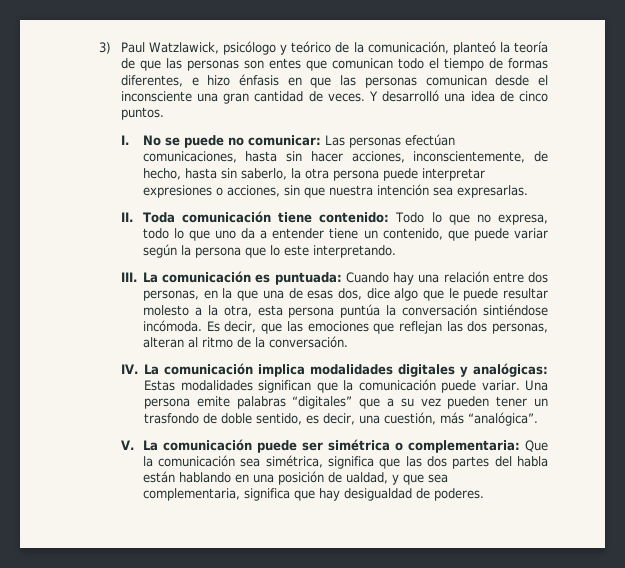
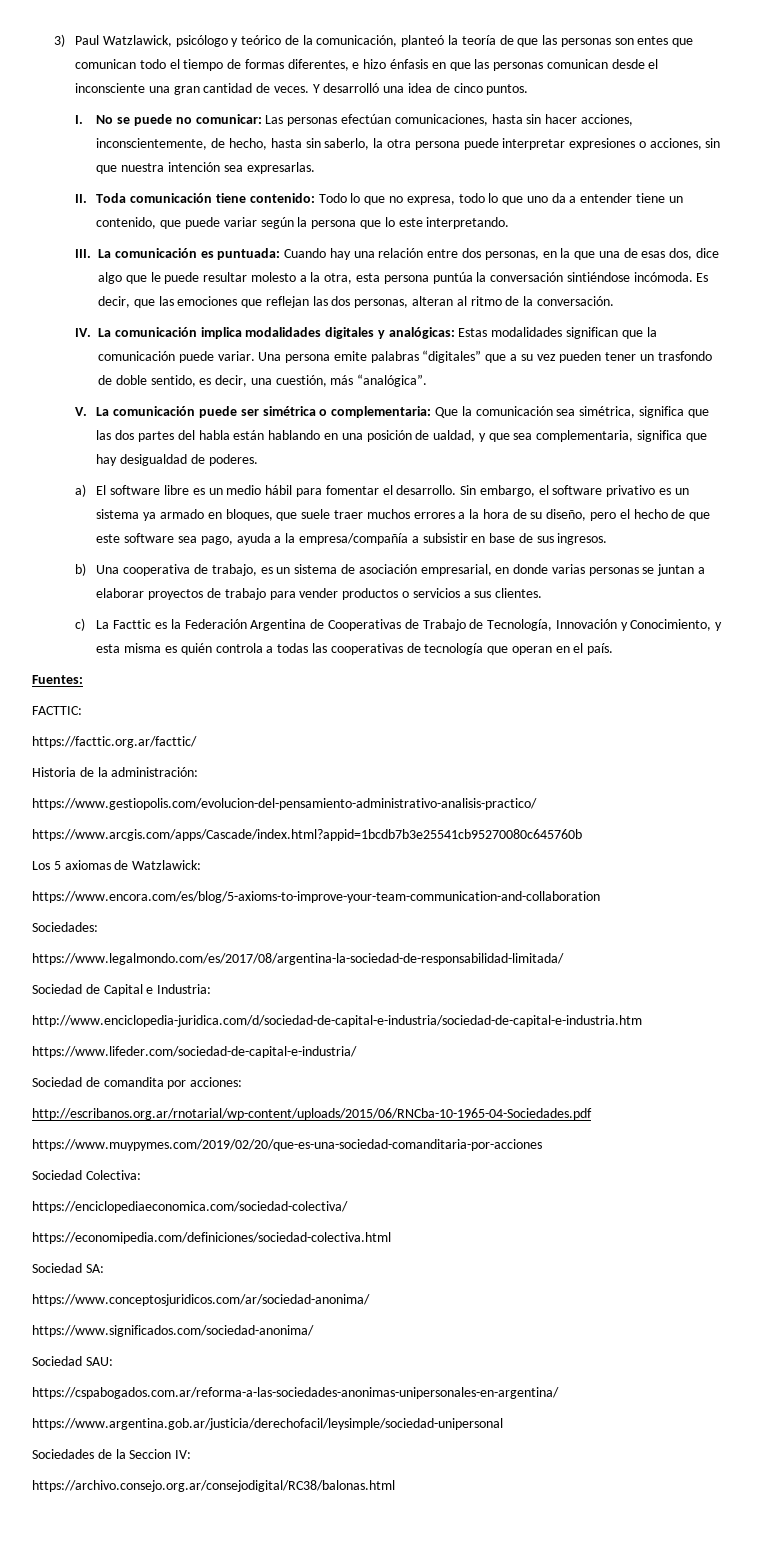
(484, 494) none -> [74,484,689,497] [96,509,711,521] [96,533,608,545] [74,563,705,576] [96,588,543,600] [74,618,723,631] [96,643,614,655] [32,675,83,684] [32,706,82,715] [32,736,197,748] [32,767,199,777] [32,798,537,810] [32,829,582,841] [32,860,202,870] [32,891,600,903] [32,922,98,932] [32,953,564,965] [32,984,212,996] [32,1015,642,1027] [32,1046,357,1058] [32,1077,243,1089] [32,1108,592,1120] [32,1139,542,1151] [32,1170,141,1180] [32,1201,348,1213] [32,1232,391,1244] [32,1263,104,1273] [32,1294,370,1306] [32,1325,314,1337] [32,1356,113,1366] [32,1387,559,1399] [32,1418,503,1430] [32,1449,192,1459] [32,1480,395,1492] // a) El software libre es un medio hábil para fomentar el desarrollo. Sin embargo, el software privativo es un sistema ya armado en bloques, que suele traer muchos errores a la hora de su diseño, pero el hecho de que este software sea pago, ayuda a la empresa/compañía a subsistir en base de sus ingresos. // b) Una cooperativa de trabajo, es un sistema de asociación empresarial, en donde varias personas se juntan a elaborar proyectos de trabajo para vender productos o servicios a sus clientes. // c) La Facttic es la Federación Argentina de Cooperativas de Trabajo de Tecnología, Innovación y Conocimiento, y esta misma es quién controla a todas las cooperativas de tecnología que operan en el país. // Fuentes: // FACTTIC: // https://facttic.org.ar/facttic/ // Historia de la administración: // https://www.gestiopolis.com/evolucion-del-pensamiento-administrativo-analisis-practico/ // https://www.arcgis.com/apps/Cascade/index.html?appid=1bcdb7b3e25541cb95270080c645760b // Los 5 axiomas de Watzlawick: // https://www.encora.com/es/blog/5-axioms-to-improve-your-team-communication-and-collaboration // Sociedades: // https://www.legalmondo.com/es/2017/08/argentina-la-sociedad-de-responsabilidad-limitada/ // Sociedad de Capital e Industria: // http://www.enciclopedia-juridica.com/d/sociedad-de-capital-e-industria/sociedad-de-capital-e-industria.htm // https://www.lifeder.com/sociedad-de-capital-e-industria/ // Sociedad de comandita por acciones: // http://escribanos.org.ar/rnotarial/wp-content/uploads/2015/06/RNCba-10-1965-04-Sociedades.pdf // https://www.muypymes.com/2019/02/20/que-es-una-sociedad-comanditaria-por-acciones // Sociedad Colectiva: // https://enciclopediaeconomica.com/sociedad-colectiva/ // https://economipedia.com/definiciones/sociedad-colectiva.html // Sociedad SA: // https://www.conceptosjuridicos.com/ar/sociedad-anonima/ // https://www.significados.com/sociedad-anonima/ // Sociedad SAU: // https://cspabogados.com.ar/reforma-a-las-sociedades-anonimas-unipersonales-en-argentina/ // https://www.argentina.gob.ar/justicia/derechofacil/leysimple/sociedad-unipersonal // Sociedades de la Seccion IV: // https://archivo.consejo.org.ar/consejodigital/RC38/balonas.html

